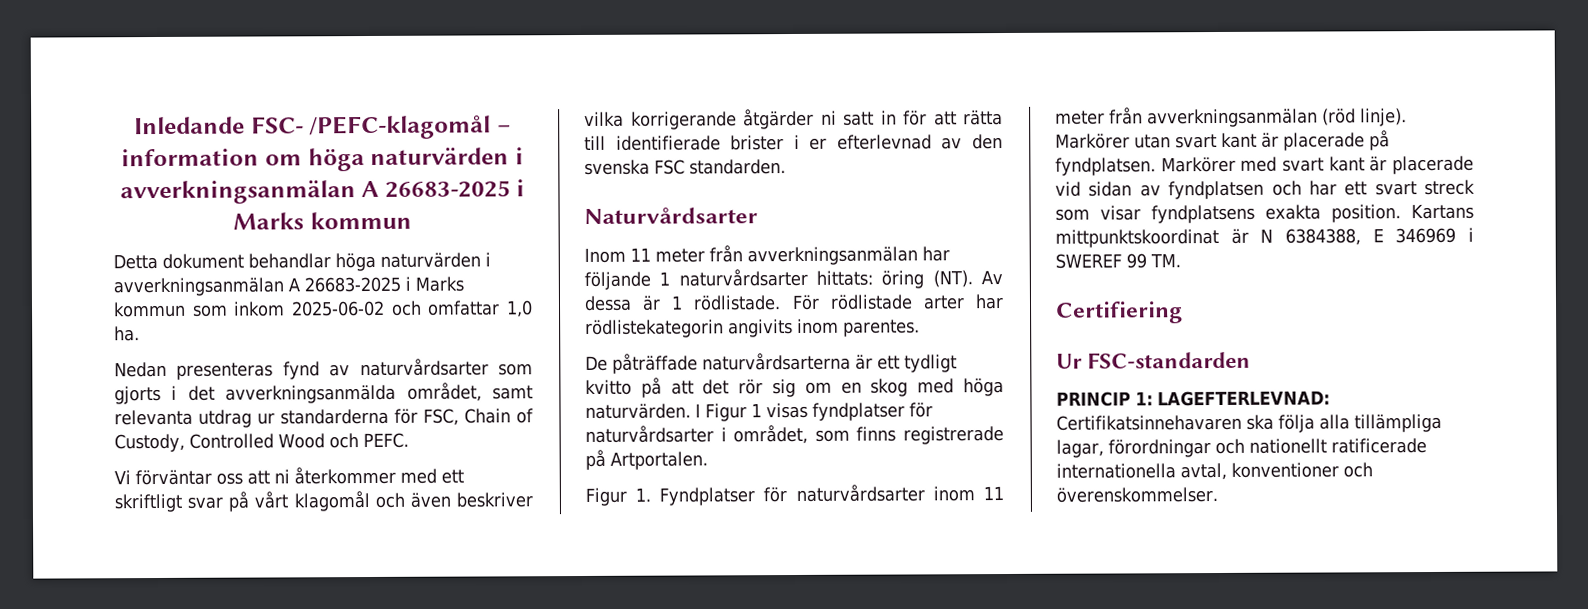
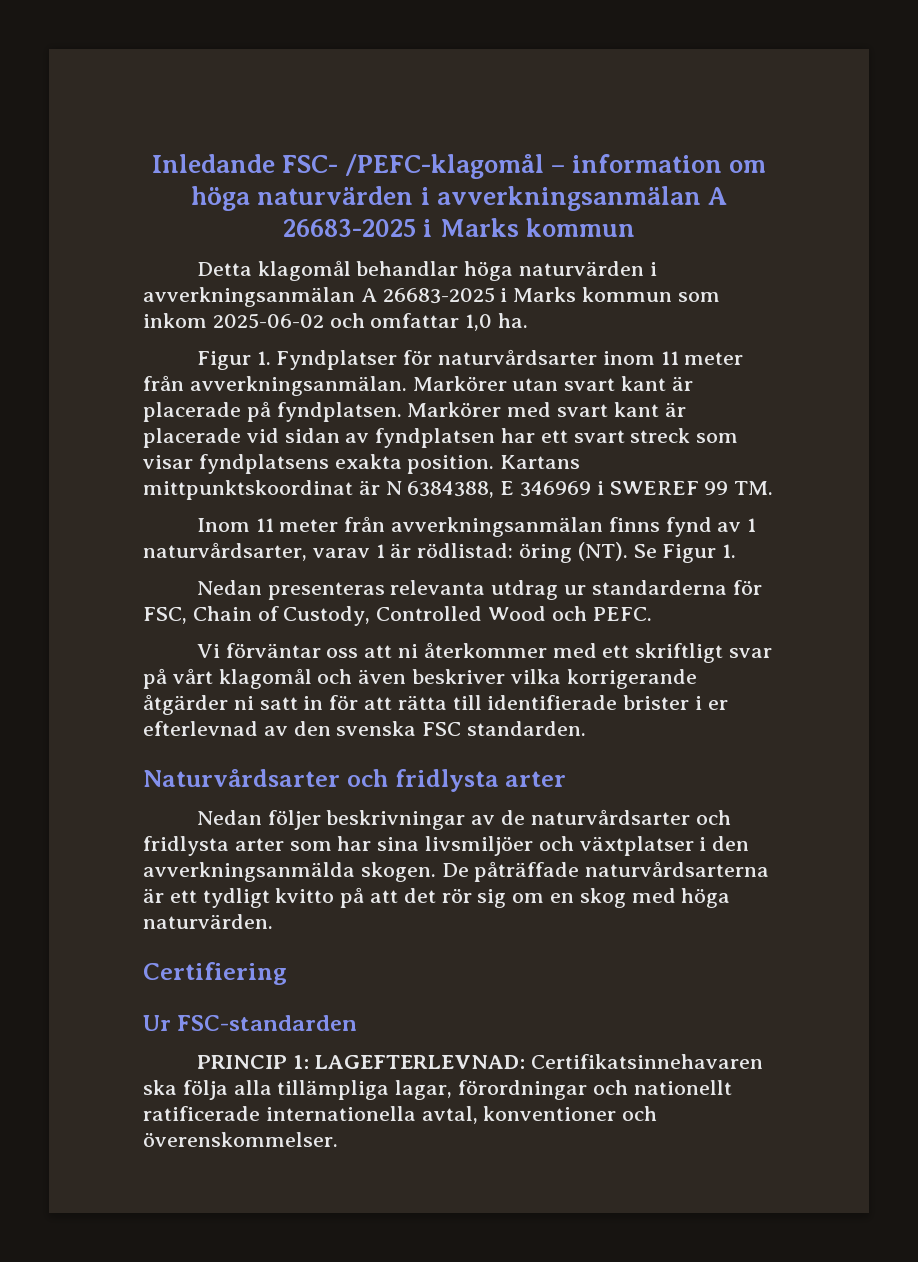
[162,253,244,269] dokument -> [257,260,351,281] klagomål
[114,358,533,380] [114,382,533,405] Nedan presenteras fynd av naturvårdsarter som gjorts i det avverkningsanmälda området, samt -> [196,349,744,370] [143,375,693,396] [143,401,686,422] [143,428,739,448] [143,454,581,474] [143,480,774,500] [196,516,757,537] [143,542,737,563] [196,580,385,600] Figur 1. Fyndplatser för naturvårdsarter inom 11 meter från avverkningsanmälan. Markörer utan svart kant är placerade på fyndplatsen. Markörer med svart kant är placerade vid sidan av fyndplatsen har ett svart streck som visar fyndplatsens exakta position. Kartans mittpunktskoordinat är N 6384388, E 346969 i SWEREF 99 TM. // Inom 11 meter från avverkningsanmälan finns fynd av 1 naturvårdsarter, varav 1 är rödlistad: öring (NT). Se Figur 1. // Nedan presenteras
[584,245,950,266] [584,268,1004,290] [584,294,1004,311] [585,318,920,338] // Inom 11 meter från avverkningsanmälan har följande 1 naturvårdsarter hittats: öring (NT). Av dessa är 1 rödlistade. För rödlistade arter har rödlistekategorin angivits inom parentes. // -> [346,769,567,792] [196,809,731,830] [143,836,750,856] [143,862,436,882] och fridlysta arter // Nedan följer beskrivningar av de naturvårdsarter och fridlysta arter som har sina livsmiljöer och växtplatser i den avverkningsanmälda skogen.
[695,402,933,422] [585,424,1004,445] [585,449,708,470] [585,484,1004,506] [1055,107,1407,128] [1055,130,1390,151] [1055,155,1474,176] [1055,179,1475,200] [1055,203,1474,224] [1055,227,1474,248] [1055,253,1181,269] I Figur 1 visas fyndplatser för naturvårdsarter i området, som finns registrerade på Artportalen. // Figur 1. Fyndplatser för naturvårdsarter inom 11 meter från avverkningsanmälan (röd linje). Markörer utan svart kant är placerade på fyndplatsen. Markörer med svart kant är placerade vid sidan av fyndplatsen och har ett svart streck som visar fyndplatsens exakta position. Kartans mittpunktskoordinat är N 6384388, E 346969 i SWEREF 99 TM. -> (273, 921) none

